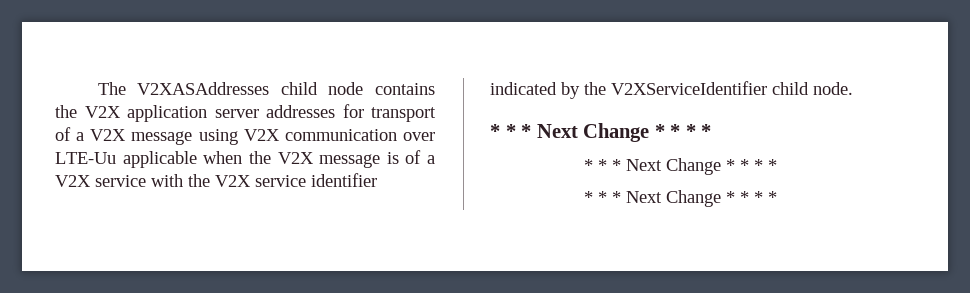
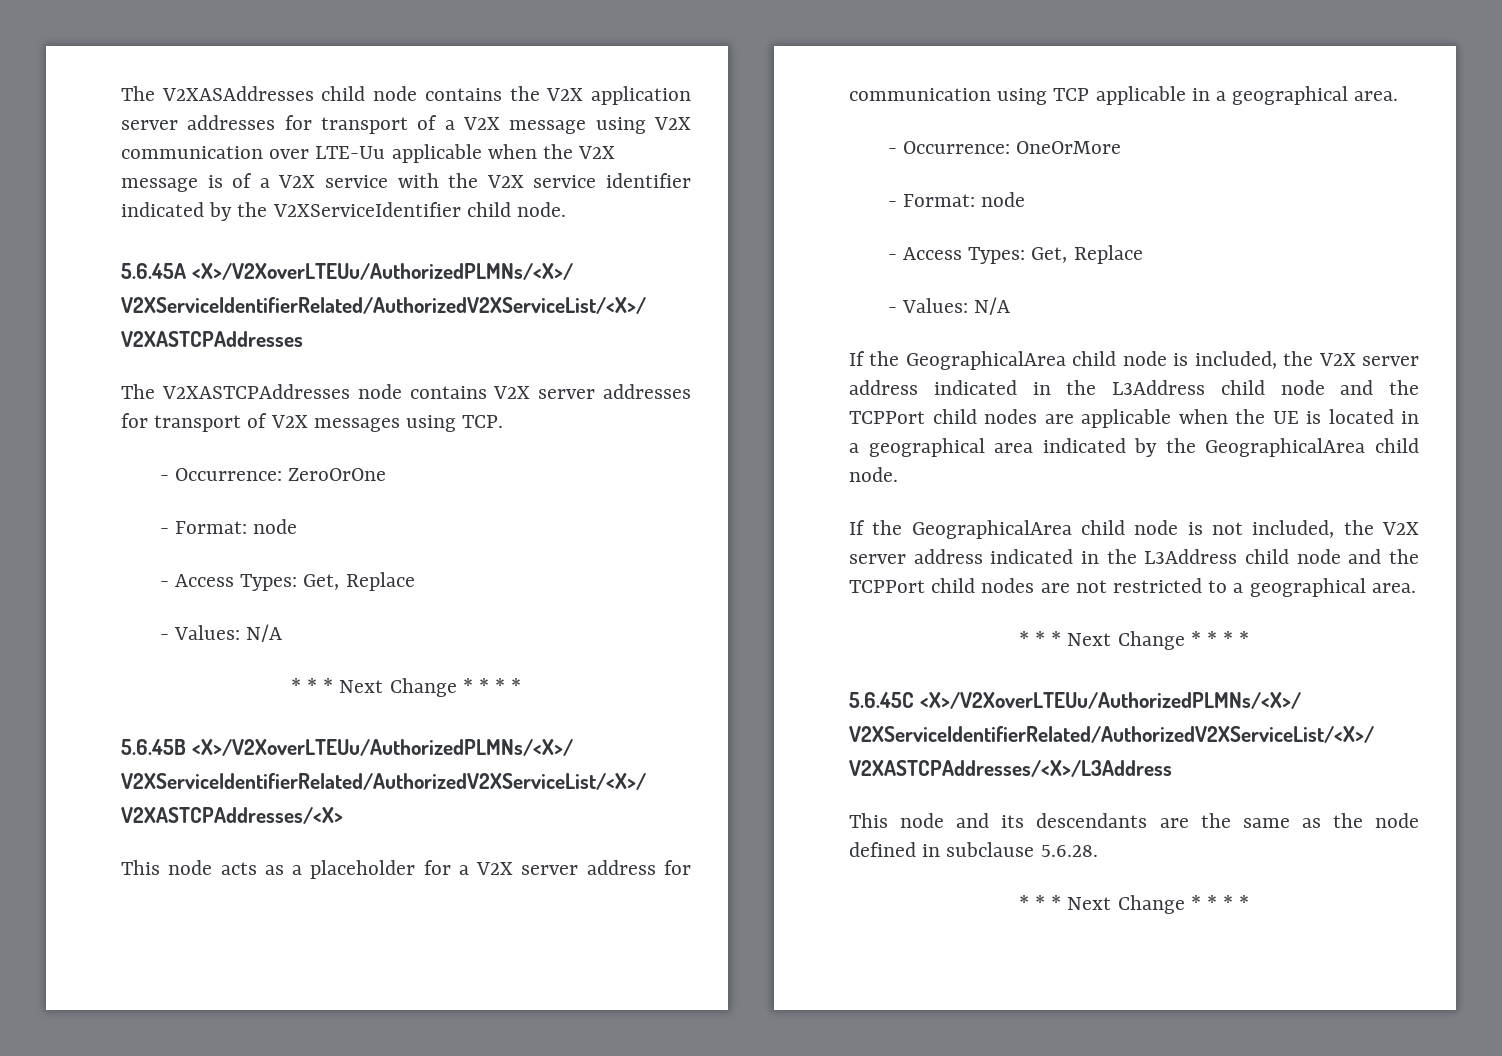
[490,123,712,142] [583,158,777,175] [583,190,777,207] * * * Next Change * * * * // * * * Next Change * * * * // * * * Next Change * * * * -> [121,263,573,280] [121,297,646,314] [121,331,303,347] [121,384,691,399] [121,413,504,432] [159,468,387,481] [159,519,298,534] [159,572,415,591] [159,624,283,642] [290,678,522,697] [121,739,573,756] [121,773,646,790] [121,807,343,824] [121,860,691,879] [849,86,1399,105] [887,141,1122,154] [887,192,1026,207] [887,245,1143,264] [887,297,1011,315] [849,351,1419,370] [849,380,1419,395] [849,409,1419,428] [849,438,1419,457] [849,467,898,482] [849,520,1419,539] [849,549,1419,564] [849,578,1416,597] [1018,631,1250,650] [849,692,1301,709] [849,726,1374,743] [849,760,1172,777] [849,813,1419,828] [849,842,1098,857] [1018,895,1250,914] 5.6.45A <X>/V2XoverLTEUu/AuthorizedPLMNs/<X>/ // V2XServiceIdentifierRelated/AuthorizedV2XServiceList/<X>/ // V2XASTCPAddresses // The V2XASTCPAddresses node contains V2X server addresses for transport of V2X messages using TCP. // - Occurrence: ZeroOrOne // - Format: node // - Access Types: Get, Replace // - Values: N/A // * * * Next Change * * * * // 5.6.45B <X>/V2XoverLTEUu/AuthorizedPLMNs/<X>/ // V2XServiceIdentifierRelated/AuthorizedV2XServiceList/<X>/ // V2XASTCPAddresses/<X> // This node acts as a placeholder for a V2X server address for communication using TCP applicable in a geographical area. // - Occurrence: OneOrMore // - Format: node // - Access Types: Get, Replace // - Values: N/A // If the GeographicalArea child node is included, the V2X server address indicated in the L3Address child node and the TCPPort child nodes are applicable when the UE is located in a geographical area indicated by the GeographicalArea child node. // If the GeographicalArea child node is not included, the V2X server address indicated in the L3Address child node and the TCPPort child nodes are not restricted to a geographical area. // * * * Next Change * * * * // 5.6.45C <X>/V2XoverLTEUu/AuthorizedPLMNs/<X>/ // V2XServiceIdentifierRelated/AuthorizedV2XServiceList/<X>/ // V2XASTCPAddresses/<X>/L3Address // This node and its descendants are the same as the node defined in subclause 5.6.28. // * * * Next Change * * * *

